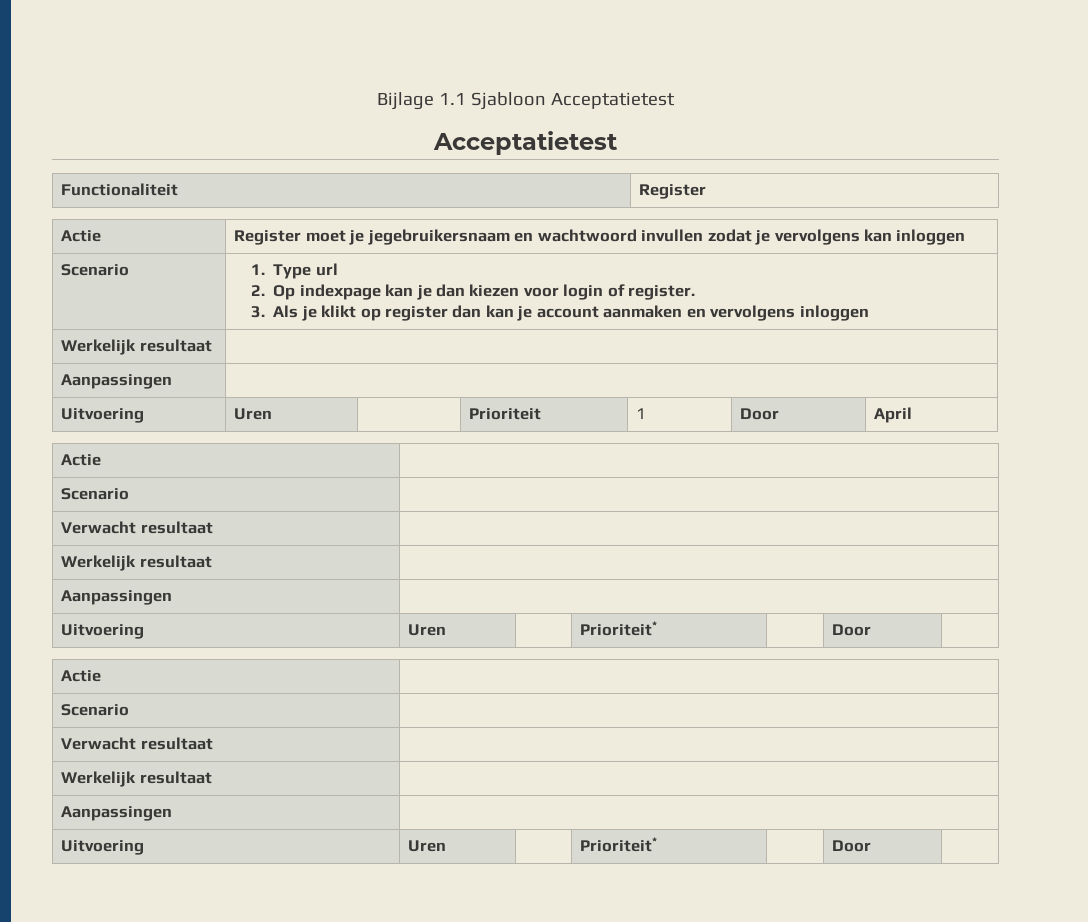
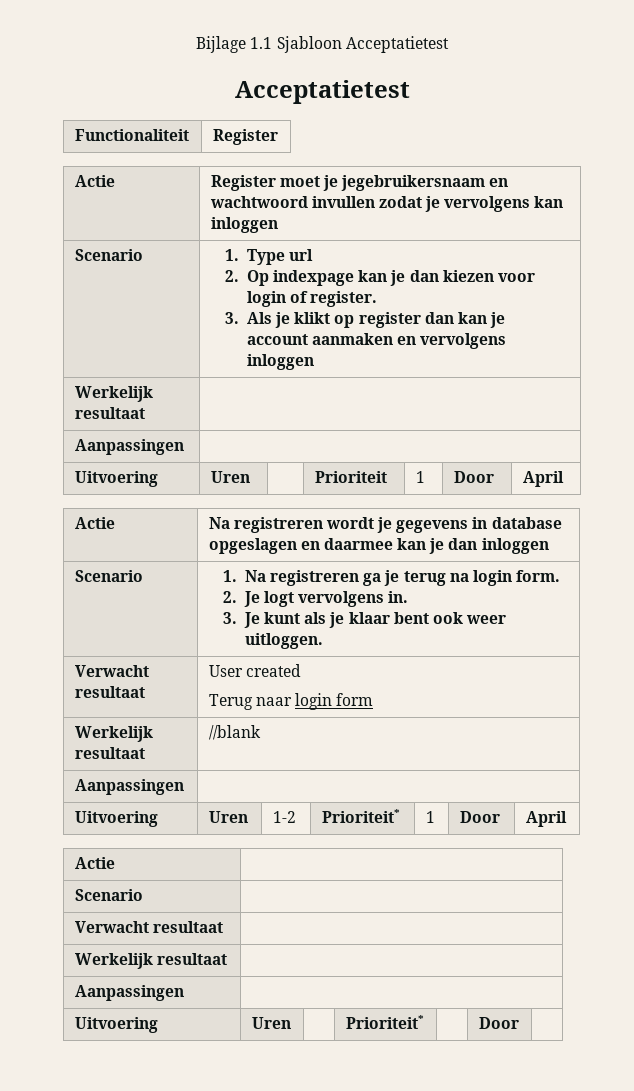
[61,488,130,500] [61,521,213,534] [61,555,212,571] [61,590,173,605] [61,624,145,639] [408,624,447,636] [580,621,658,636] [832,624,872,636] // Scenario | // Verwacht resultaat | // Werkelijk resultaat | // Aanpassingen | // Uitvoering | Uren | | Prioriteit* | | Door | -> [208,517,562,533] [208,538,549,554] [74,570,143,582] [223,570,561,586] [223,591,409,607] [223,612,507,628] [244,633,323,649] [74,665,149,677] [74,686,145,698] [208,664,301,677] [208,693,374,710] [74,726,153,742] [74,747,145,759] [208,725,261,740] [74,779,184,795] [74,811,158,827] [208,811,248,823] [272,811,296,823] [321,809,400,823] [425,811,435,823] [459,811,500,823] [525,811,567,827] Na registreren wordt je gegevens in database opgeslagen en daarmee kan je dan inloggen // Scenario | 1. Na registreren ga je terug na login form. // 2. Je logt vervolgens in. // 3. Je kunt als je klaar bent ook weer uitloggen. // Verwacht resultaat | User created // Terug naar login form // Werkelijk resultaat | //blank // Aanpassingen | // Uitvoering | Uren | 1-2 | Prioriteit* | 1 | Door | April

